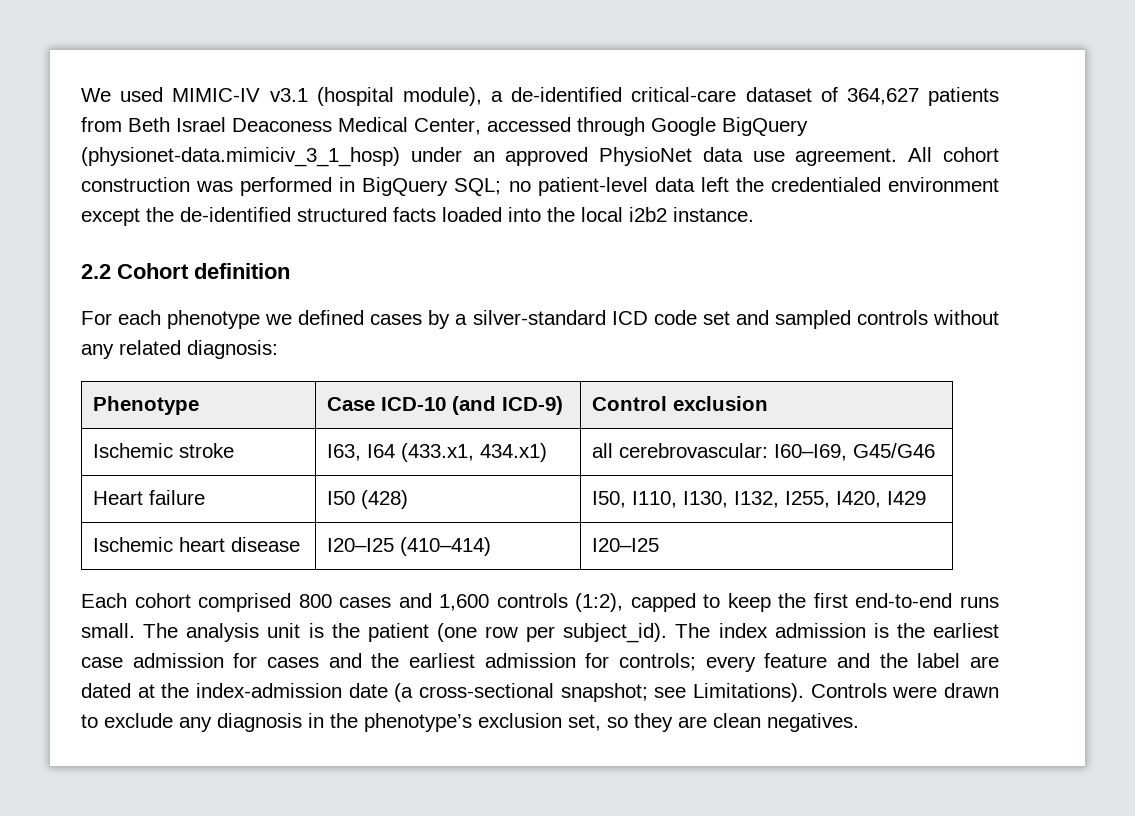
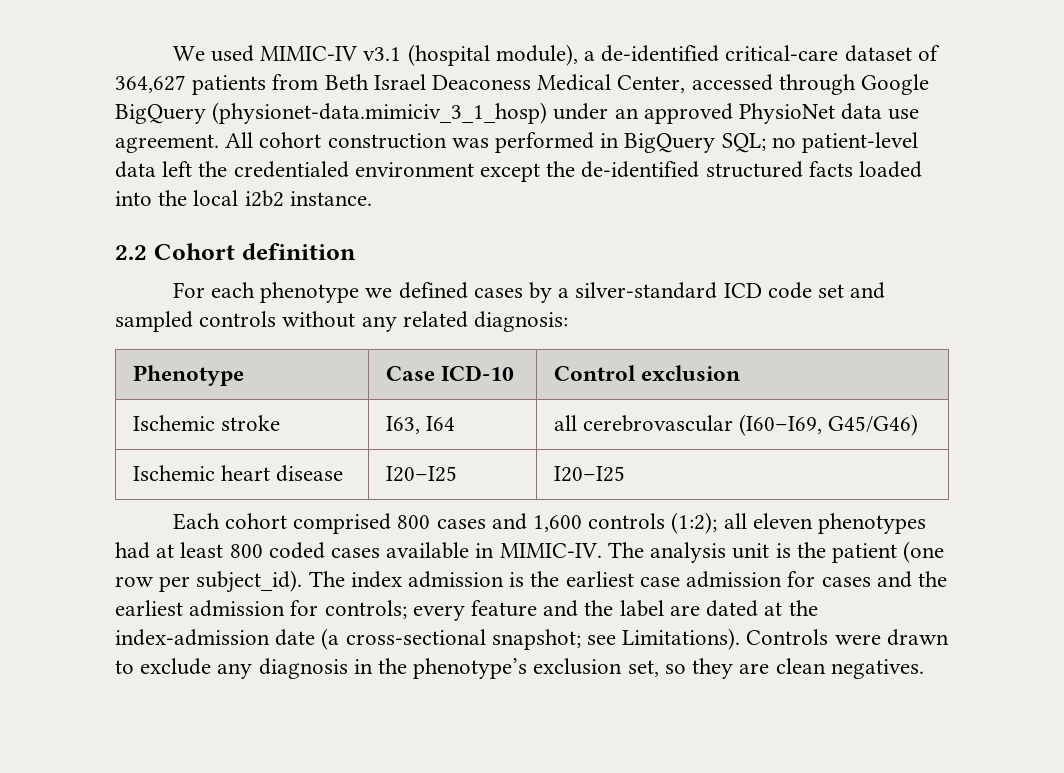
[452,396,564,415] (and ICD-9) -> (514, 373) none
[401,443,548,462] [592,443,936,461] [93,490,206,505] [327,490,409,509] [592,491,927,508] (433.x1, 434.x1) | all cerebrovascular: I60–I69, G45/G46 // Heart failure | I50 (428) | I50, I110, I130, I132, I255, I420, I429 -> [553,414,919,436] | all cerebrovascular (I60–I69, G45/G46)
[400,537,492,556] (410–414) -> (457, 474) none
[575,593,999,612] [81,623,135,638] (1:2), capped to keep the first end-to-end runs small. -> [671,512,927,534] [115,542,602,559] (1:2); all eleven phenotypes had at least 800 coded cases available in MIMIC-IV.

